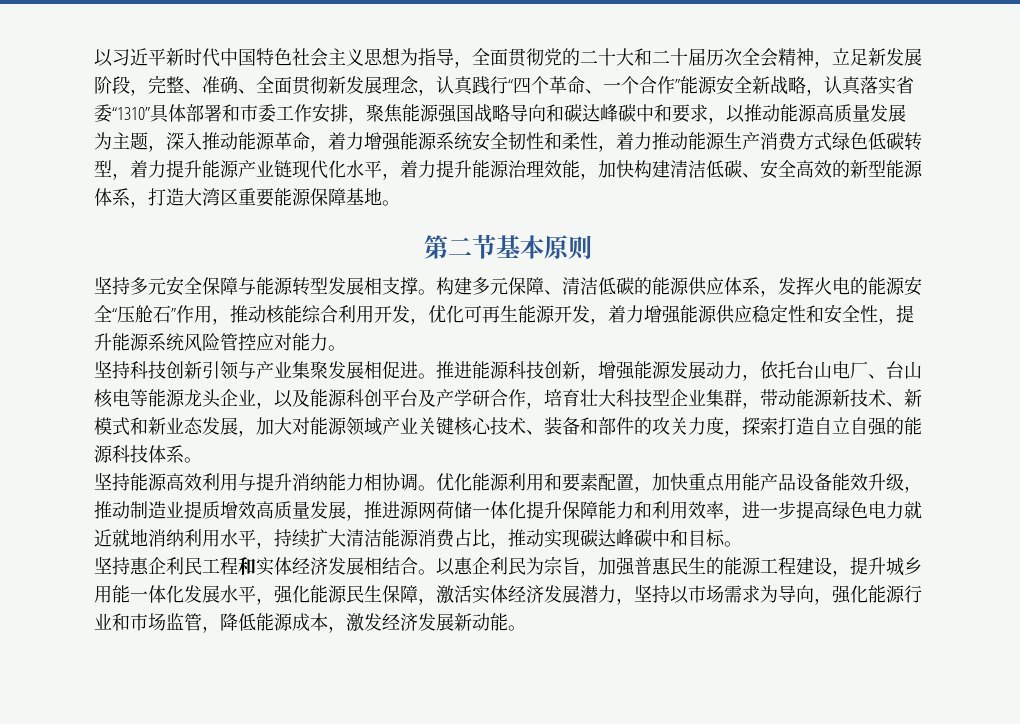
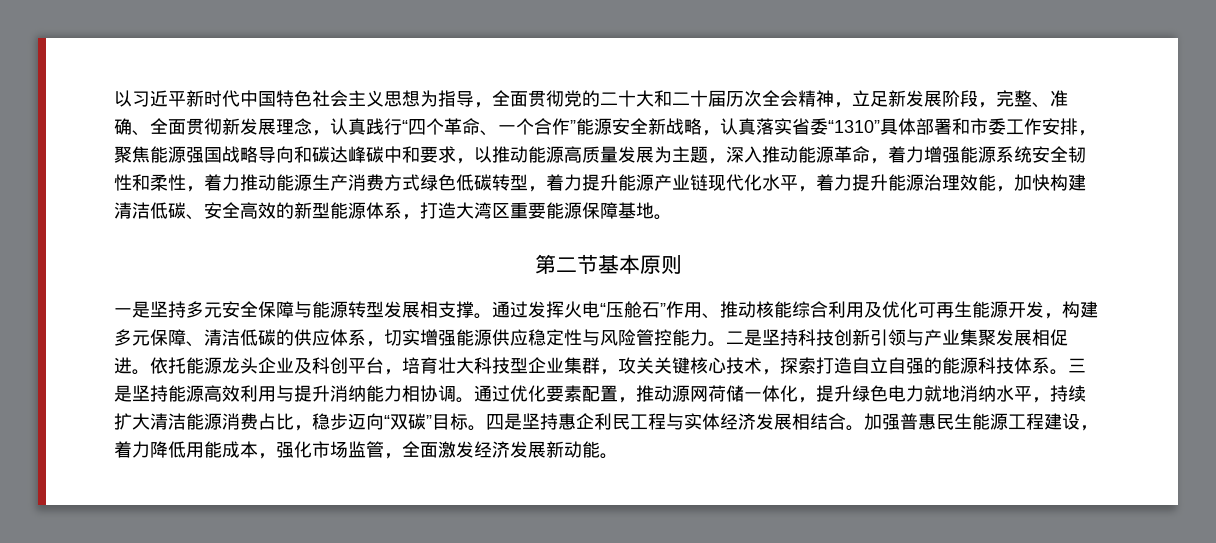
(592, 247) none -> [114,301,150,318] 一是
(436, 292) none -> [492,301,1062,319] 通过发挥火电“压舱石”作用、推动核能综合利用及优化可再生能源开发，
[652,277,689,295] 能源 -> (294, 337) none
[778,276,922,296] [94,305,644,325] 发挥火电的能源安全“压舱石”作用，推动核能综合利用开发，优化可再生能源开发，着力 -> [384,329,420,346] 切实
[806,304,914,325] [94,333,184,351] 和安全性，提升能源系统 -> [582,329,600,346] 与
[256,333,292,351] 应对 -> (672, 337) none
(346, 348) // -> [726,329,762,346] 二是
[436,361,922,381] [94,389,526,409] 推进能源科技创新，增强能源发展动力，依托台山电厂、台山核电等能源龙头企业，以及能源科创平台及产学研合作 -> [150,357,384,374] 依托能源龙头企业及科创平台
[760,389,922,407] [94,417,724,437] 带动能源新技术、新模式和新业态发展，加大对能源领域产业关键核心技术、装备和部件的攻关力度 -> [618,357,762,374] 攻关关键核心技术
(202, 460) // -> [1068,358,1086,373] [114,385,132,402] 三是
[436,473,922,493] [94,501,922,521] [94,529,220,547] 优化能源利用和要素配置，加快重点用能产品设备能效升级，推动制造业提质增效高质量发展，推进源网荷储一体化提升保障能力和利用效率，进一步提高绿色电力就近就地消纳利用 -> [474,385,996,403] 通过优化要素配置，推动源网荷储一体化，提升绿色电力就地消纳
[508,529,688,548] 推动实现碳达峰碳中和 -> [312,413,432,430] 稳步迈向“双碳”
(742, 544) // -> [486,413,522,430] 四是
[238,557,256,575] 和 -> [666,413,684,430] 与
[436,556,598,577] 以惠企利民为宗旨， -> (864, 428) none
[706,557,724,575] 的 -> (972, 421) none
[850,557,922,576] [94,584,922,605] [94,613,346,633] 提升城乡用能一体化发展水平，强化能源民生保障，激活实体经济发展潜力，坚持以市场需求为导向，强化能源行业和市场监管，降低能源成本， -> [114,441,438,459] 着力降低用能成本，强化市场监管，全面

